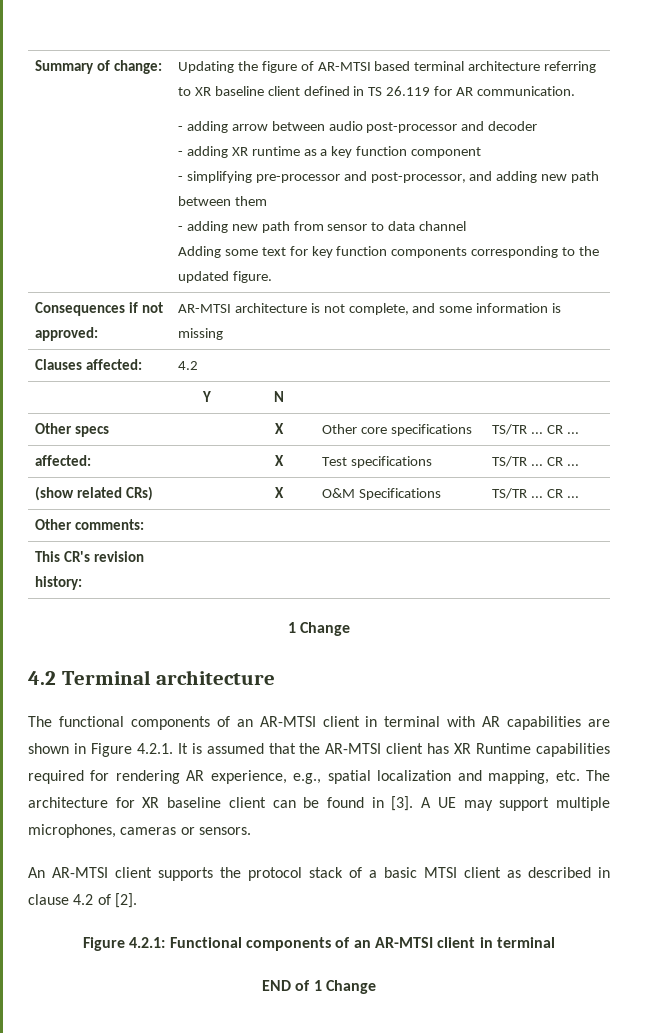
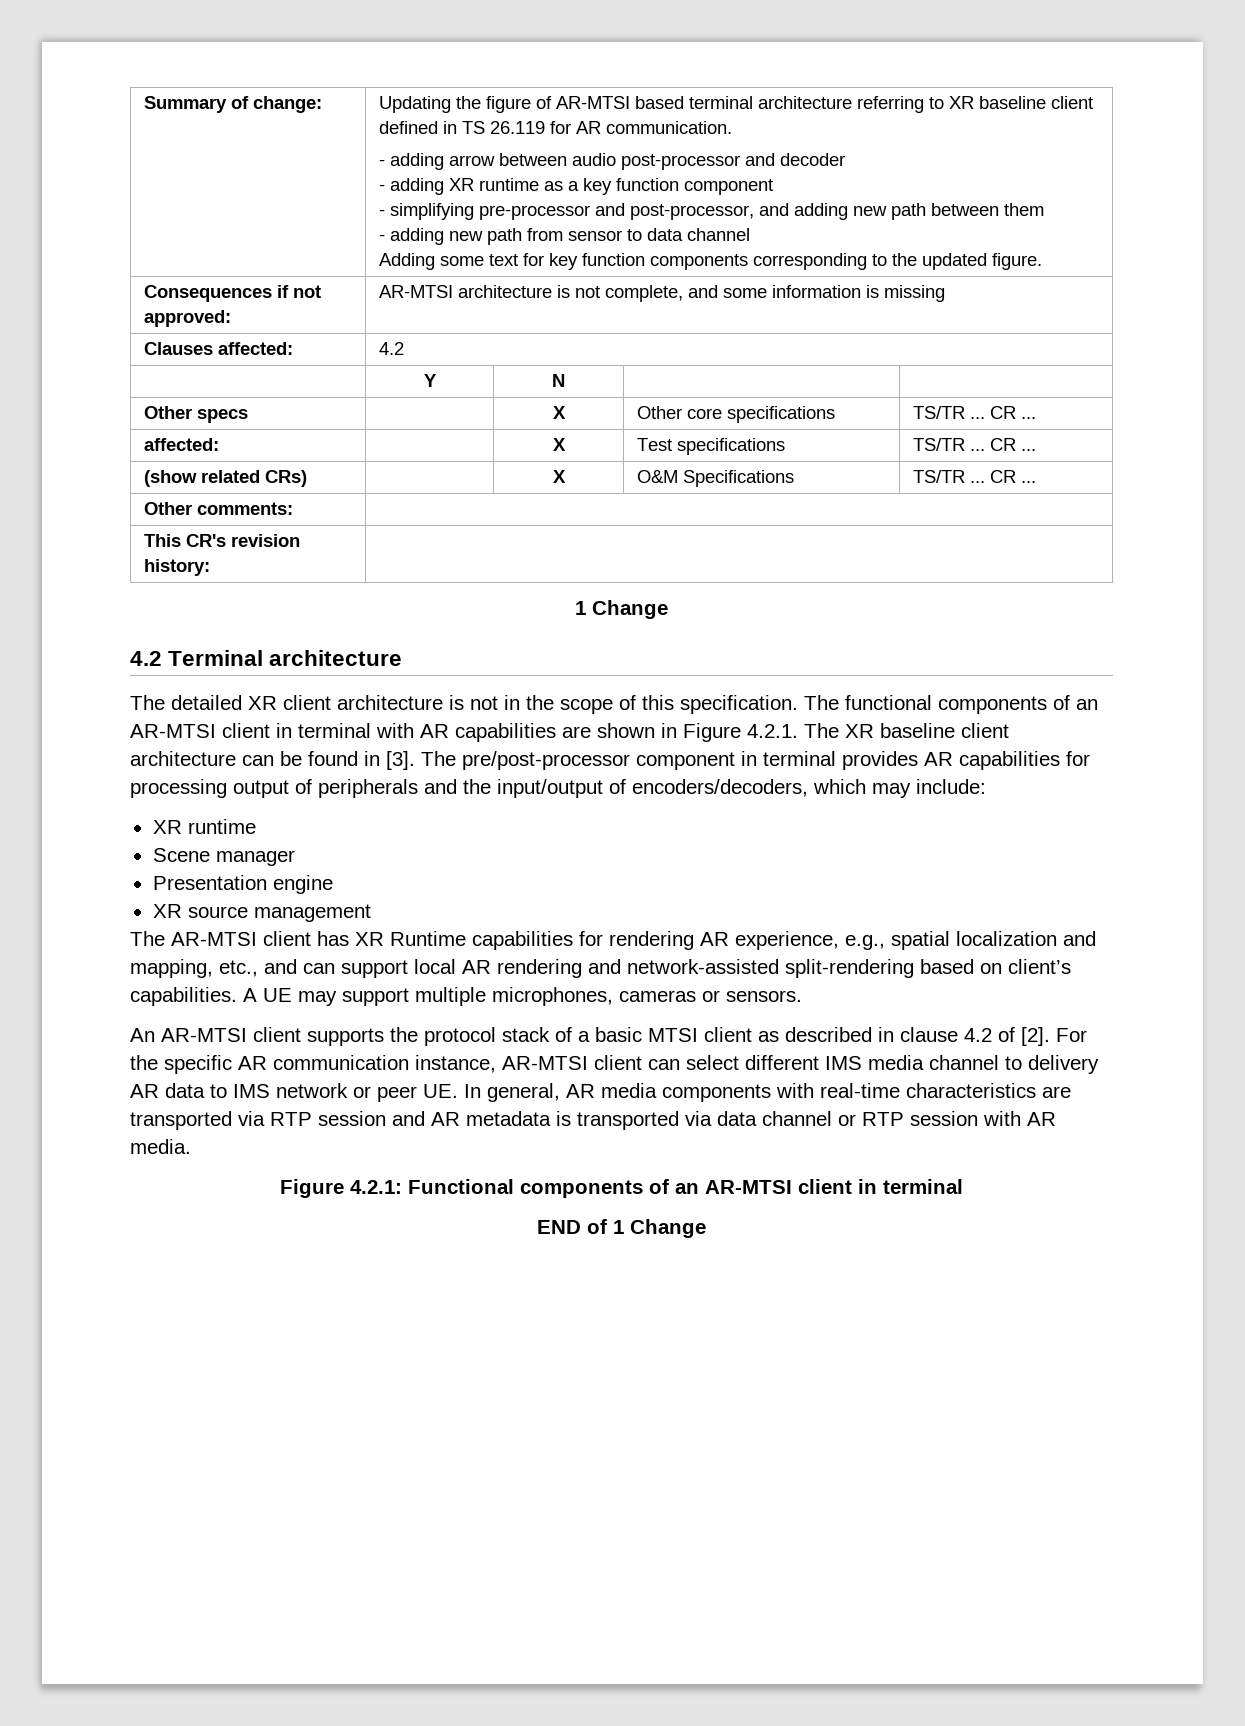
(52, 721) none -> [171,695,839,714] detailed XR client architecture is not in the scope of this specification. The
[177,743,321,754] It is assumed that the -> [804,723,1009,738] [130,751,1090,770] [130,779,986,798] [152,819,256,834] [152,848,295,866] [152,875,333,894] [152,904,371,922] [130,931,165,946] The XR baseline client architecture can be found in [3]. The pre/post-processor component in terminal provides AR capabilities for processing output of peripherals and the input/output of encoders/decoders, which may include: // XR runtime // Scene manager // Presentation engine // XR source management // The
[28,770,84,784] required -> (573, 940) none
[555,770,610,781] [28,796,414,811] etc. The architecture for XR baseline client can be found in [3]. -> [219,959,1071,978] [130,987,237,1006] etc., and can support local AR rendering and network-assisted split-rendering based on client’s capabilities.
(137, 900) none -> [1056,1028,1087,1042] [130,1055,1099,1074] [130,1083,1071,1102] [130,1111,1056,1130] [130,1139,191,1154] For the specific AR communication instance, AR-MTSI client can select different IMS media channel to delivery AR data to IMS network or peer UE. In general, AR media components with real-time characteristics are transported via RTP session and AR metadata is transported via data channel or RTP session with AR media.

